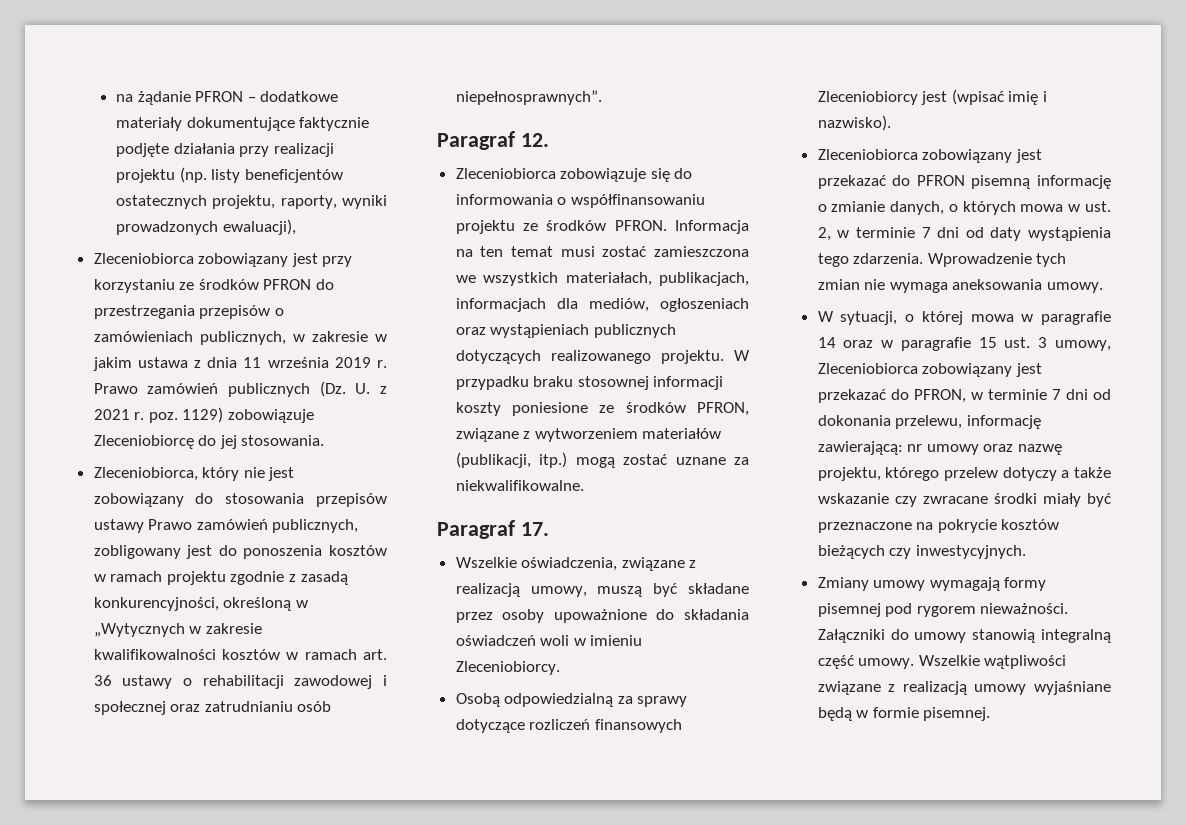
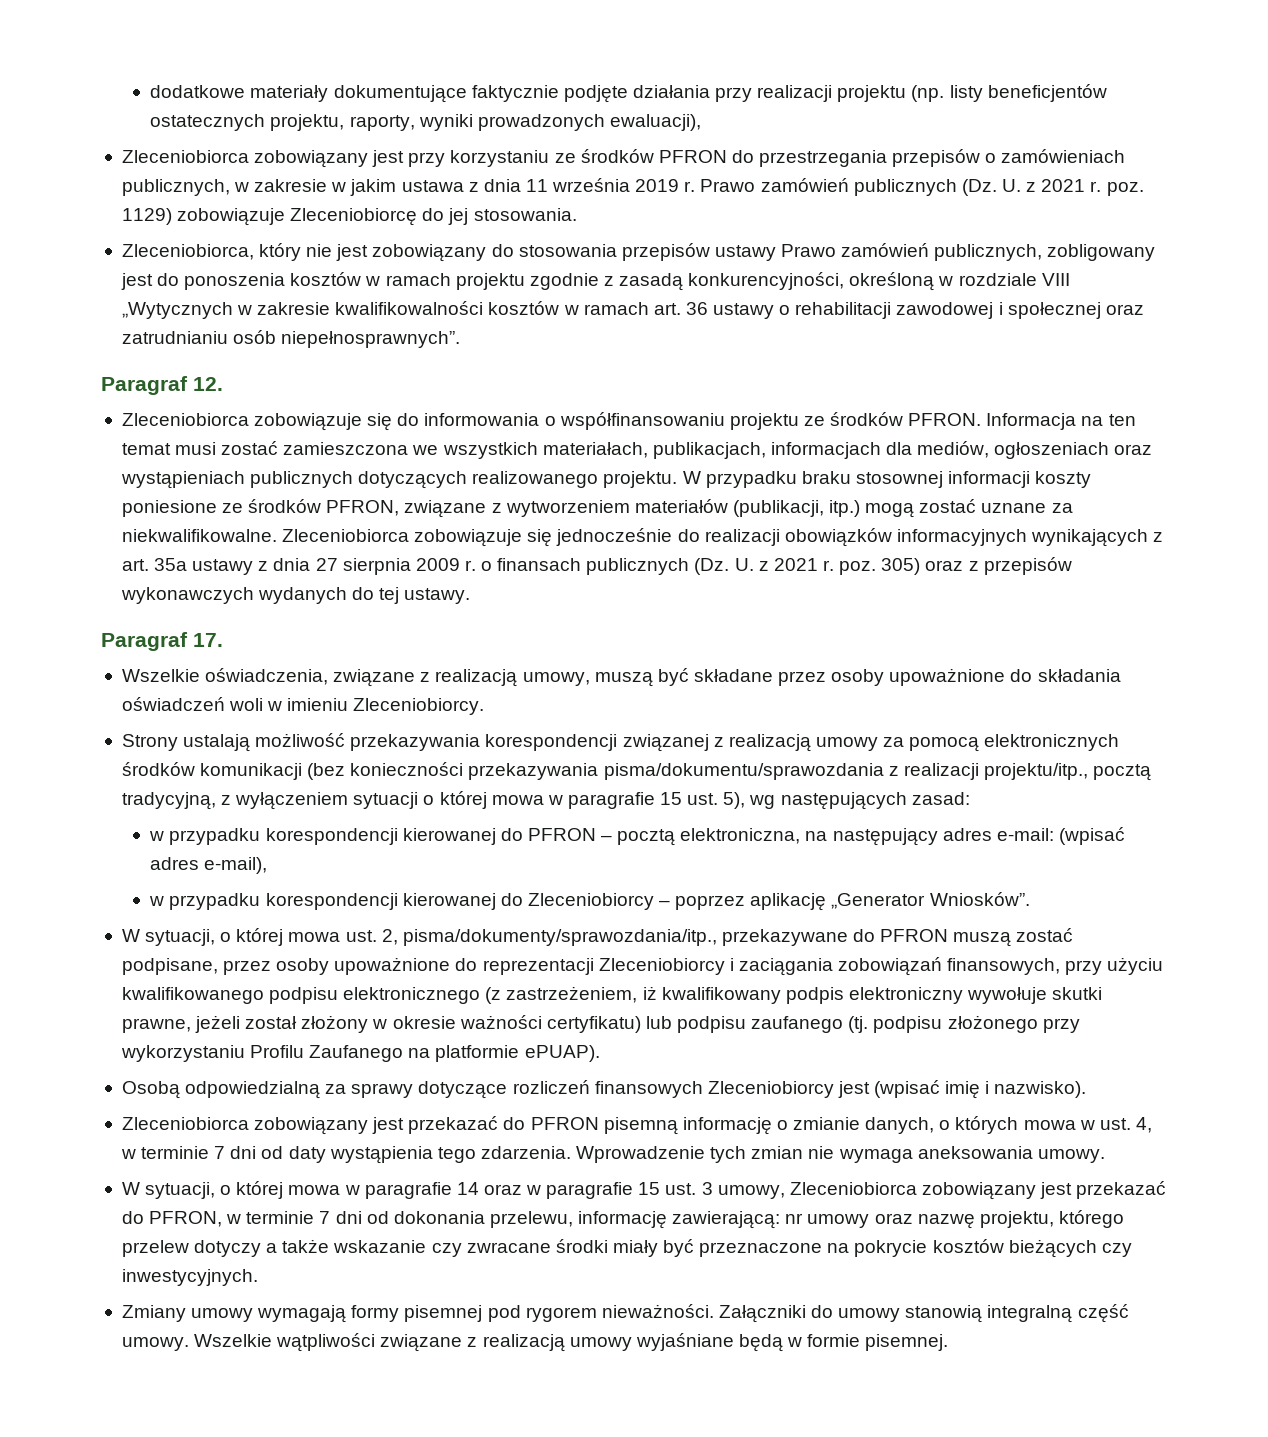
[115,91,256,105] na żądanie PFRON – -> (150, 91) none
(308, 604) none -> [958,273,1070,286] rozdziale VIII
(584, 485) none -> [282,528,1164,547] [121,557,1072,575] [120,587,471,604] Zleceniobiorca zobowiązuje się jednocześnie do realizacji obowiązków informacyjnych wynikających z art. 35a ustawy z dnia 27 sierpnia 2009 r. o finansach publicznych (Dz. U. z 2021 r. poz. 305) oraz z przepisów wykonawczych wydanych do tej ustawy.
(560, 668) none -> [121,733,1120,752] [121,762,1152,781] [121,791,970,810] [149,827,1125,846] [150,857,268,874] [149,892,1030,911] [121,928,1074,947] [121,957,1164,976] [121,986,1103,1004] [121,1015,1080,1033] [120,1045,600,1062] // Strony ustalają możliwość przekazywania korespondencji związanej z realizacją umowy za pomocą elektronicznych środków komunikacji (bez konieczności przekazywania pisma/dokumentu/sprawozdania z realizacji projektu/itp., pocztą tradycyjną, z wyłączeniem sytuacji o której mowa w paragrafie 15 ust. 5), wg następujących zasad: // w przypadku korespondencji kierowanej do PFRON – pocztą elektroniczna, na następujący adres e-mail: (wpisać adres e-mail), // w przypadku korespondencji kierowanej do Zleceniobiorcy – poprzez aplikację „Generator Wniosków”. // W sytuacji, o której mowa ust. 2, pisma/dokumenty/sprawozdania/itp., przekazywane do PFRON muszą zostać podpisane, przez osoby upoważnione do reprezentacji Zleceniobiorcy i zaciągania zobowiązań finansowych, przy użyciu kwalifikowanego podpisu elektronicznego (z zastrzeżeniem, iż kwalifikowany podpis elektroniczny wywołuje skutki prawne, jeżeli został złożony w okresie ważności certyfikatu) lub podpisu zaufanego (tj. podpisu złożonego przy wykorzystaniu Profilu Zaufanego na platformie ePUAP).
[817,227,831,241] 2, -> [1135,1117,1152,1133] 4,

